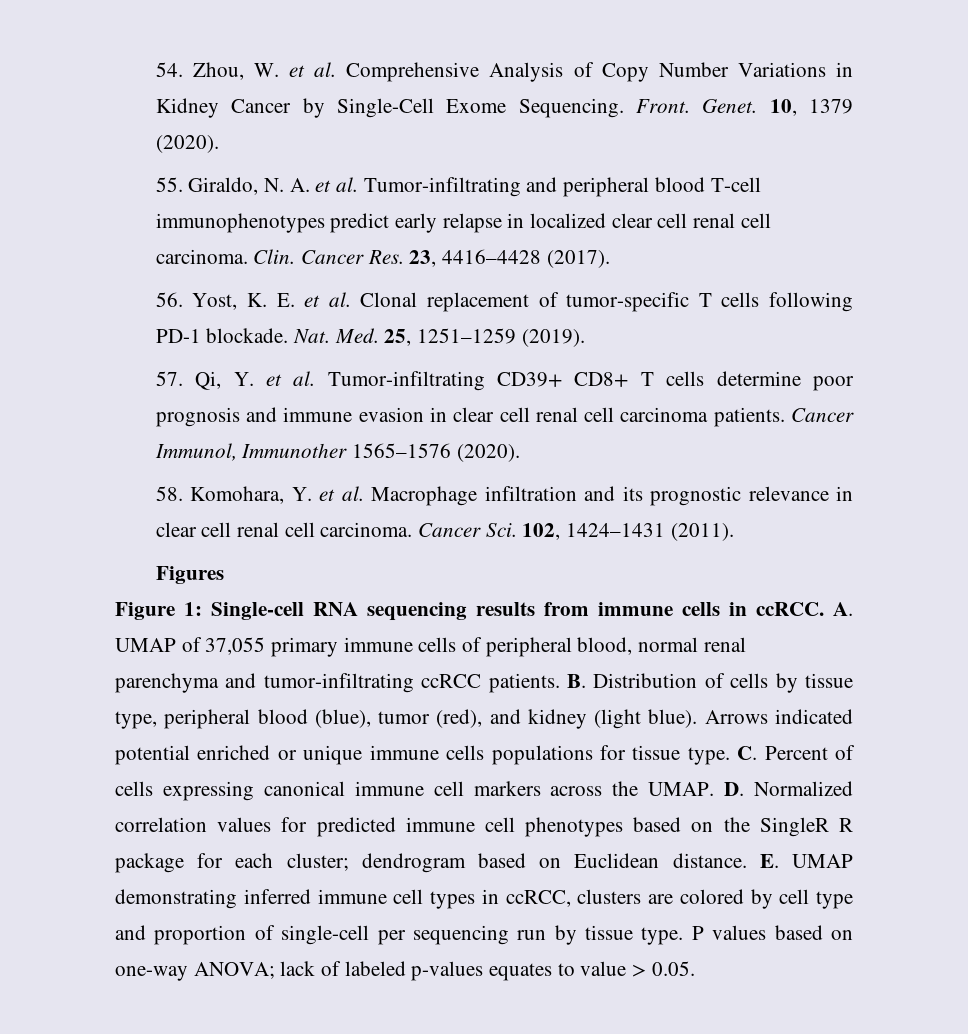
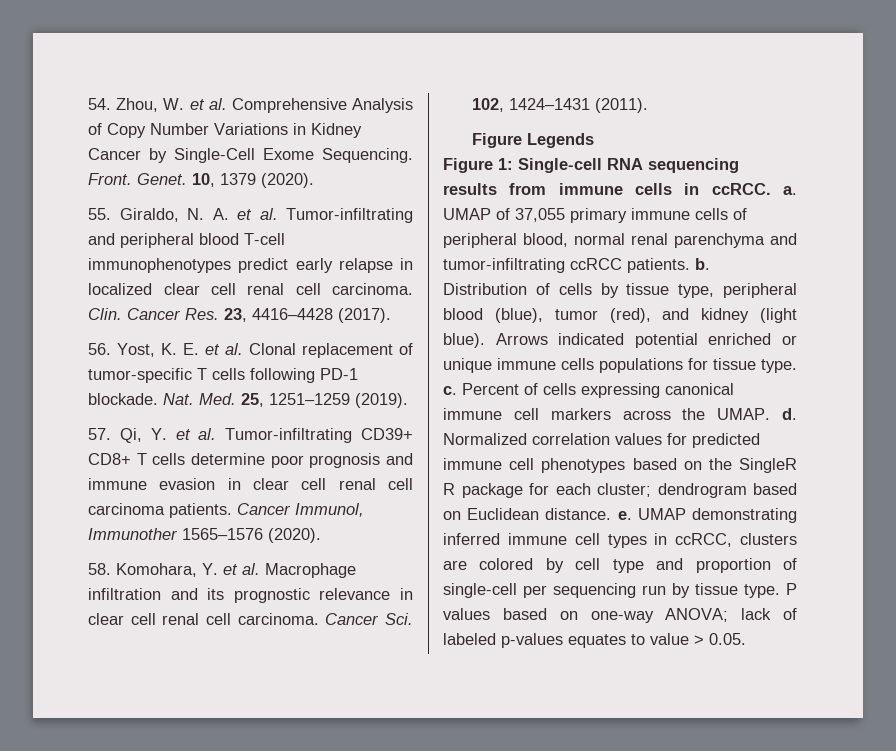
[155,566,224,584] Figures -> [472,133,595,148] Figure Legends
[833,602,853,616] A. -> [783,186,797,195] a.
[566,674,586,688] B. -> [695,258,710,270] b.
[737,746,758,760] C. -> [443,386,457,395] c.
[724,782,745,796] D. -> [782,408,797,420] d.
[759,854,779,868] E. -> [617,511,632,520] e.

